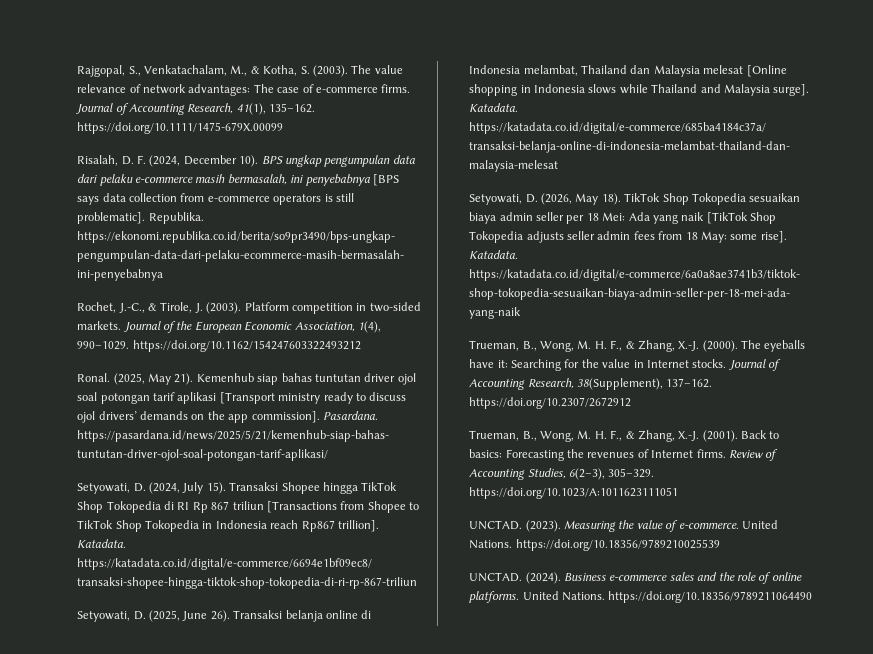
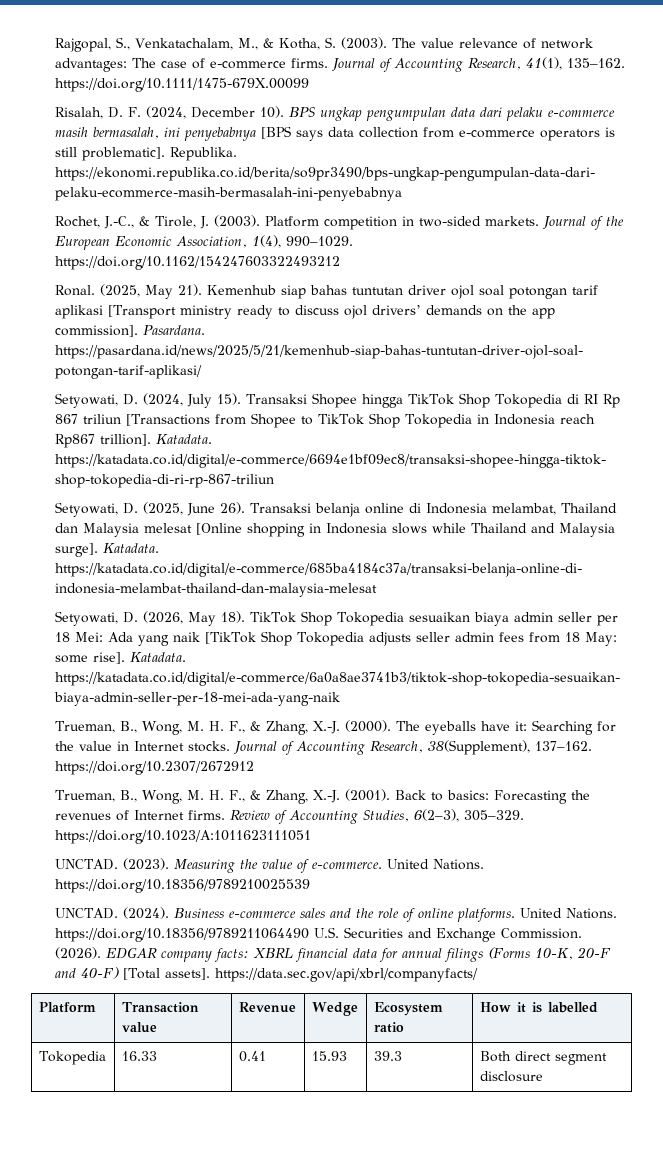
(813, 597) none -> [314,927,583,942] [55,947,612,962] [55,967,479,982] [38,1002,96,1013] [121,1002,199,1013] [121,1022,157,1033] [238,1002,296,1013] [311,1002,358,1016] [373,1002,443,1016] [373,1022,404,1033] [479,1002,598,1013] [38,1051,106,1065] [121,1051,157,1061] [238,1051,266,1062] [311,1051,347,1061] [373,1051,402,1061] [479,1051,607,1065] [479,1071,543,1082] U.S. Securities and Exchange Commission. (2026). EDGAR company facts: XBRL financial data for annual filings (Forms 10-K, 20-F and 40-F) [Total assets]. https://data.sec.gov/api/xbrl/companyfacts/ // Platform | Transaction value | Revenue | Wedge | Ecosystem ratio | How it is labelled // Tokopedia | 16.33 | 0.41 | 15.93 | 39.3 | Both direct segment disclosure

